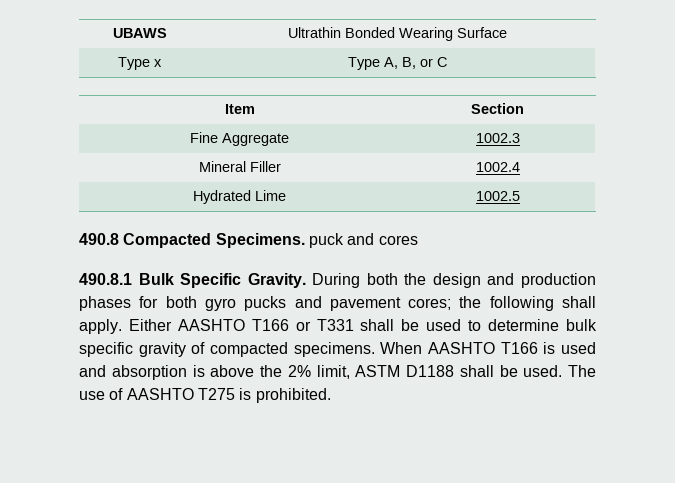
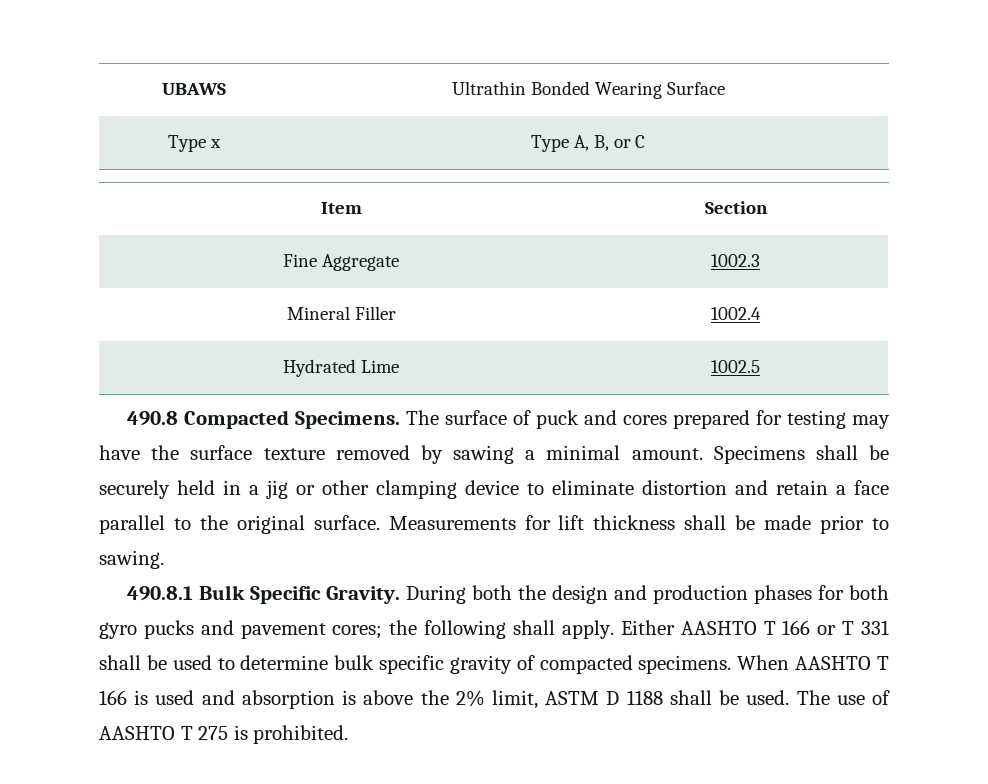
(305, 240) none -> [406,410,532,425] The surface of
(418, 240) none -> [673,410,891,429] [99,445,889,464] [99,480,889,499] [99,515,889,534] [99,550,164,569] prepared for testing may have the surface texture removed by sawing a minimal amount. Specimens shall be securely held in a jig or other clamping device to eliminate distortion and retain a face parallel to the original surface. Measurements for lift thickness shall be made prior to sawing.
[251,319,354,331] T166 or T331 -> [763,620,890,635] T 166 or T 331
[500,342,538,354] T166 -> [877,656,889,670] [99,690,127,705] T 166
[406,365,454,377] D1188 -> [606,690,663,705] D 1188
[197,388,235,400] T275 -> [180,726,229,740] T 275

